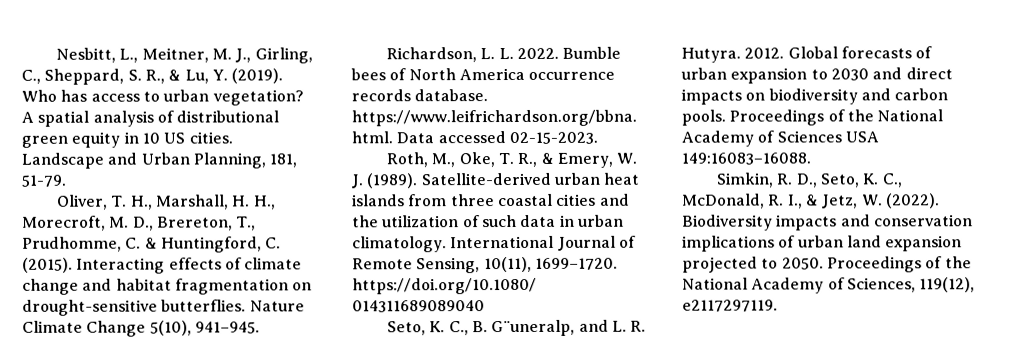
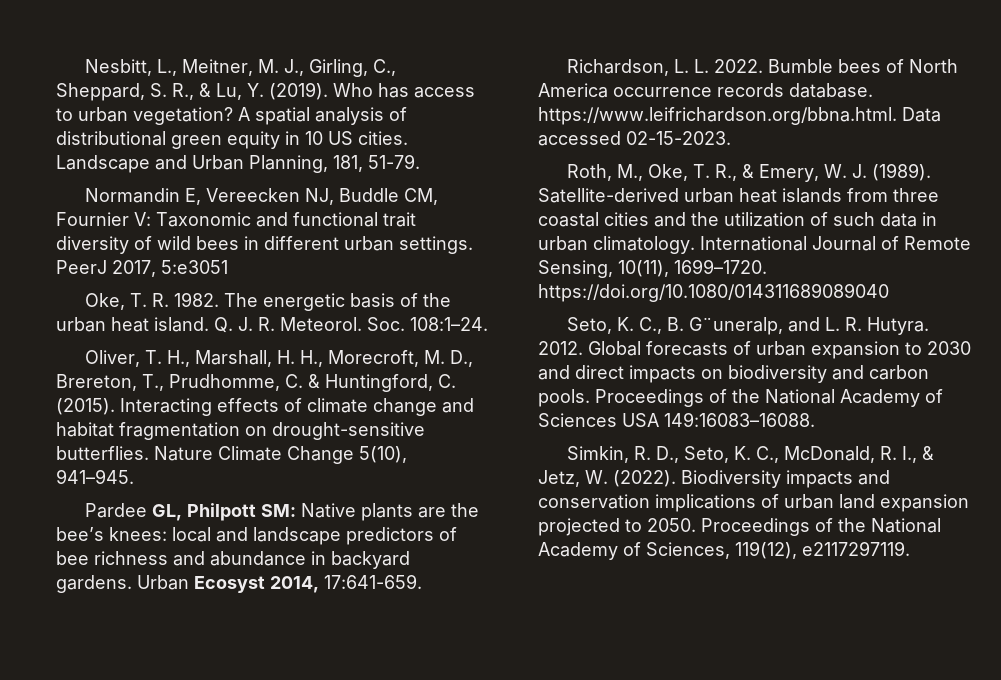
(67, 180) none -> [85,188,439,205] [56,212,416,227] [56,236,473,254] [56,260,228,277] [85,292,452,311] [56,317,488,333] // Normandin E, Vereecken NJ, Buddle CM, Fournier V: Taxonomic and functional trait diversity of wild bees in different urban settings. PeerJ 2017, 5:e3051 // Oke, T. R. 1982. The energetic basis of the urban heat island. Q. J. R. Meteorol. Soc. 108:1–24.
(260, 327) none -> [85,503,480,521] [56,527,457,545] [56,551,410,569] [56,574,422,593] // Pardee GL, Philpott SM: Native plants are the bee’s knees: local and landscape predictors of bee richness and abundance in backyard gardens. Urban Ecosyst 2014, 17:641-659.

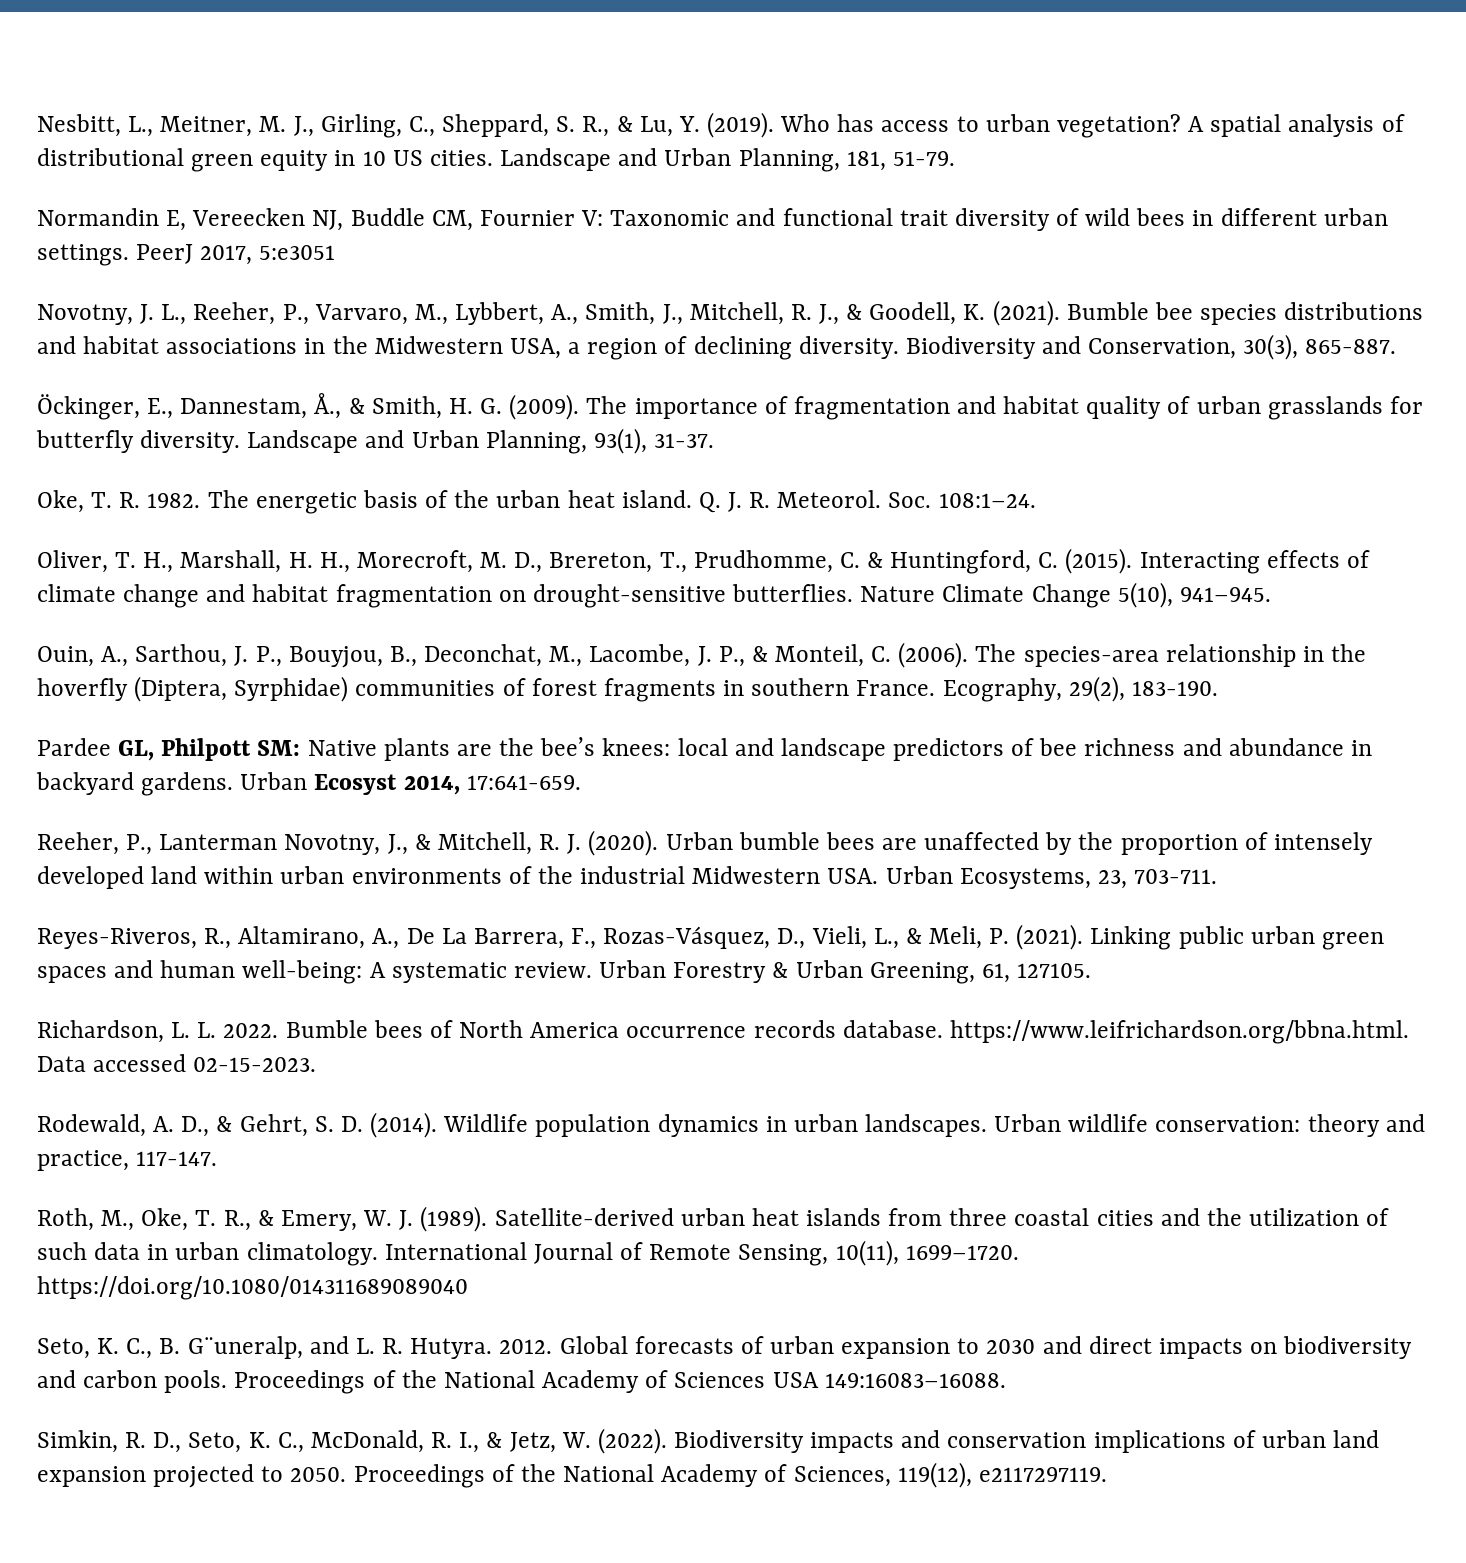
(228, 267) none -> [37,300,1424,326] [37,334,1397,360] [37,393,1423,420] [36,428,715,454] // Novotny, J. L., Reeher, P., Varvaro, M., Lybbert, A., Smith, J., Mitchell, R. J., & Goodell, K. (2021). Bumble bee species distributions and habitat associations in the Midwestern USA, a region of declining diversity. Biodiversity and Conservation, 30(3), 865-887. // Öckinger, E., Dannestam, Å., & Smith, H. G. (2009). The importance of fragmentation and habitat quality of urban grasslands for butterfly diversity. Landscape and Urban Planning, 93(1), 31-37.
(134, 476) none -> [37,642,1367,668] [37,676,1218,702] // Ouin, A., Sarthou, J. P., Bouyjou, B., Deconchat, M., Lacombe, J. P., & Monteil, C. (2006). The species‐area relationship in the hoverfly (Diptera, Syrphidae) communities of forest fragments in southern France. Ecography, 29(2), 183-190.
(422, 581) none -> [37,830,1373,856] [37,866,1218,889] [37,924,1384,950] [37,960,1092,984] // Reeher, P., Lanterman Novotny, J., & Mitchell, R. J. (2020). Urban bumble bees are unaffected by the proportion of intensely developed land within urban environments of the industrial Midwestern USA. Urban Ecosystems, 23, 703-711. // Reyes-Riveros, R., Altamirano, A., De La Barrera, F., Rozas-Vásquez, D., Vieli, L., & Meli, P. (2021). Linking public urban green spaces and human well-being: A systematic review. Urban Forestry & Urban Greening, 61, 127105.
(731, 138) none -> [37,1112,1425,1138] [37,1150,218,1171] // Rodewald, A. D., & Gehrt, S. D. (2014). Wildlife population dynamics in urban landscapes. Urban wildlife conservation: theory and practice, 117-147.

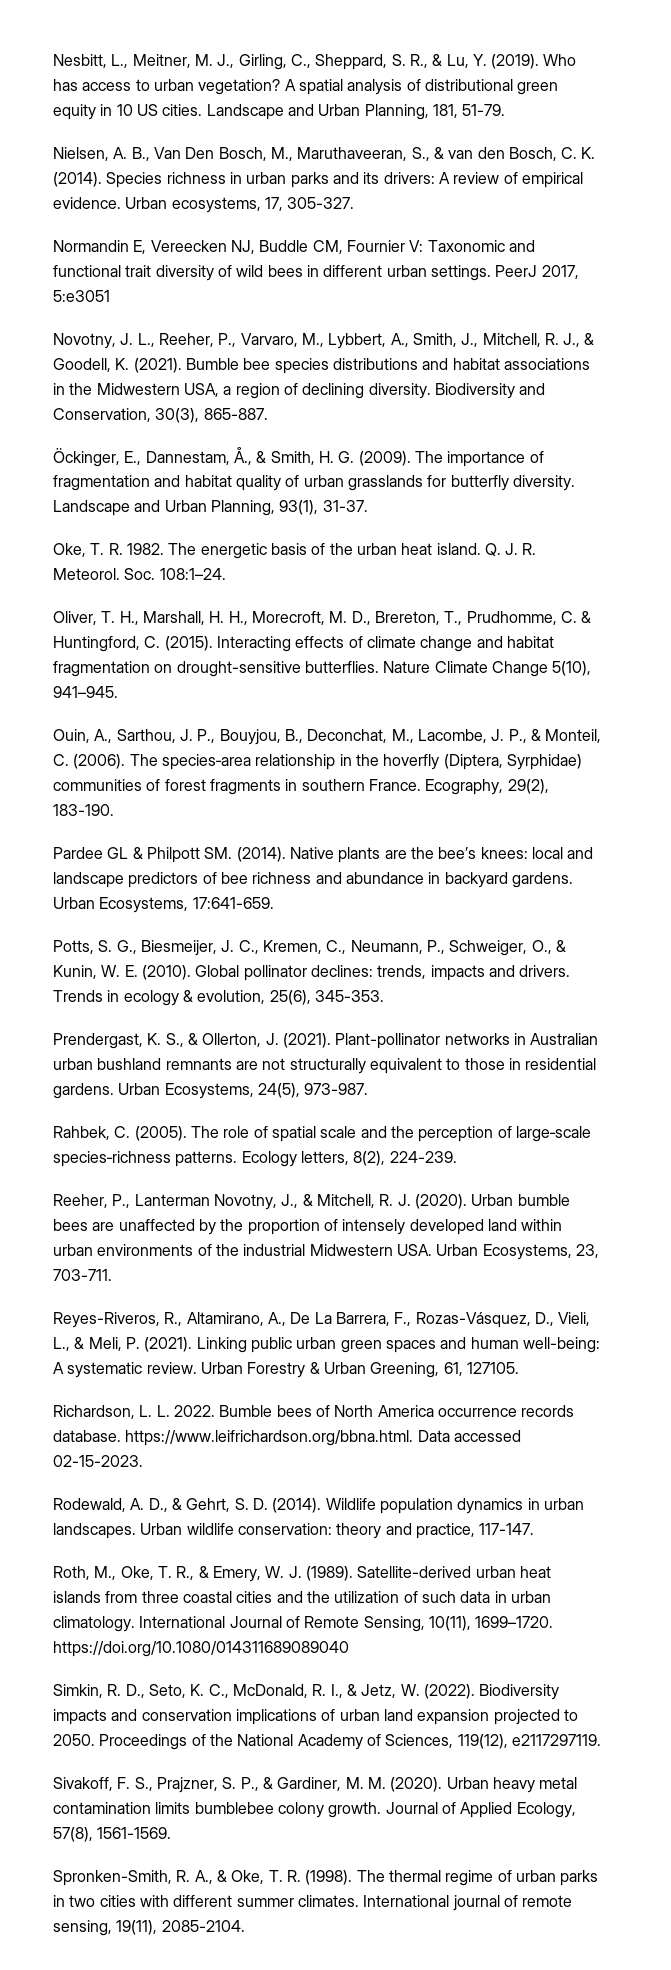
(955, 158) none -> [53,147,596,161] [53,172,583,188] [53,197,355,213] // Nielsen, A. B., Van Den Bosch, M., Maruthaveeran, S., & van den Bosch, C. K. (2014). Species richness in urban parks and its drivers: A review of empirical evidence. Urban ecosystems, 17, 305-327.
[118,738,301,761] GL, Philpott SM: -> [107,847,286,863] GL & Philpott SM. (2014).
[314,774,460,795] Ecosyst 2014, -> [99,897,189,913] Ecosystems,
(581, 782) none -> [53,940,566,956] [53,965,571,981] [53,990,384,1006] [53,1033,599,1049] [53,1058,597,1074] [53,1083,369,1099] [53,1126,591,1142] [53,1151,457,1167] // Potts, S. G., Biesmeijer, J. C., Kremen, C., Neumann, P., Schweiger, O., & Kunin, W. E. (2010). Global pollinator declines: trends, impacts and drivers. Trends in ecology & evolution, 25(6), 345-353. // Prendergast, K. S., & Ollerton, J. (2021). Plant-pollinator networks in Australian urban bushland remnants are not structurally equivalent to those in residential gardens. Urban Ecosystems, 24(5), 973-987. // Rahbek, C. (2005). The role of spatial scale and the perception of large‐scale species‐richness patterns. Ecology letters, 8(2), 224-239.
[37,1336,1413,1359] [37,1370,1006,1394] // Seto, K. C., B. G¨uneralp, and L. R. Hutyra. 2012. Global forecasts of urban expansion to 2030 and direct impacts on biodiversity and carbon pools. Proceedings of the National Academy of Sciences USA 149:16083–16088. -> (349, 1649) none
(1107, 1474) none -> [53,1777,578,1793] [53,1802,576,1818] [53,1827,172,1842] [53,1870,599,1886] [53,1895,573,1911] [53,1920,245,1936] // Sivakoff, F. S., Prajzner, S. P., & Gardiner, M. M. (2020). Urban heavy metal contamination limits bumblebee colony growth. Journal of Applied Ecology, 57(8), 1561-1569. // Spronken-Smith, R. A., & Oke, T. R. (1998). The thermal regime of urban parks in two cities with different summer climates. International journal of remote sensing, 19(11), 2085-2104.

